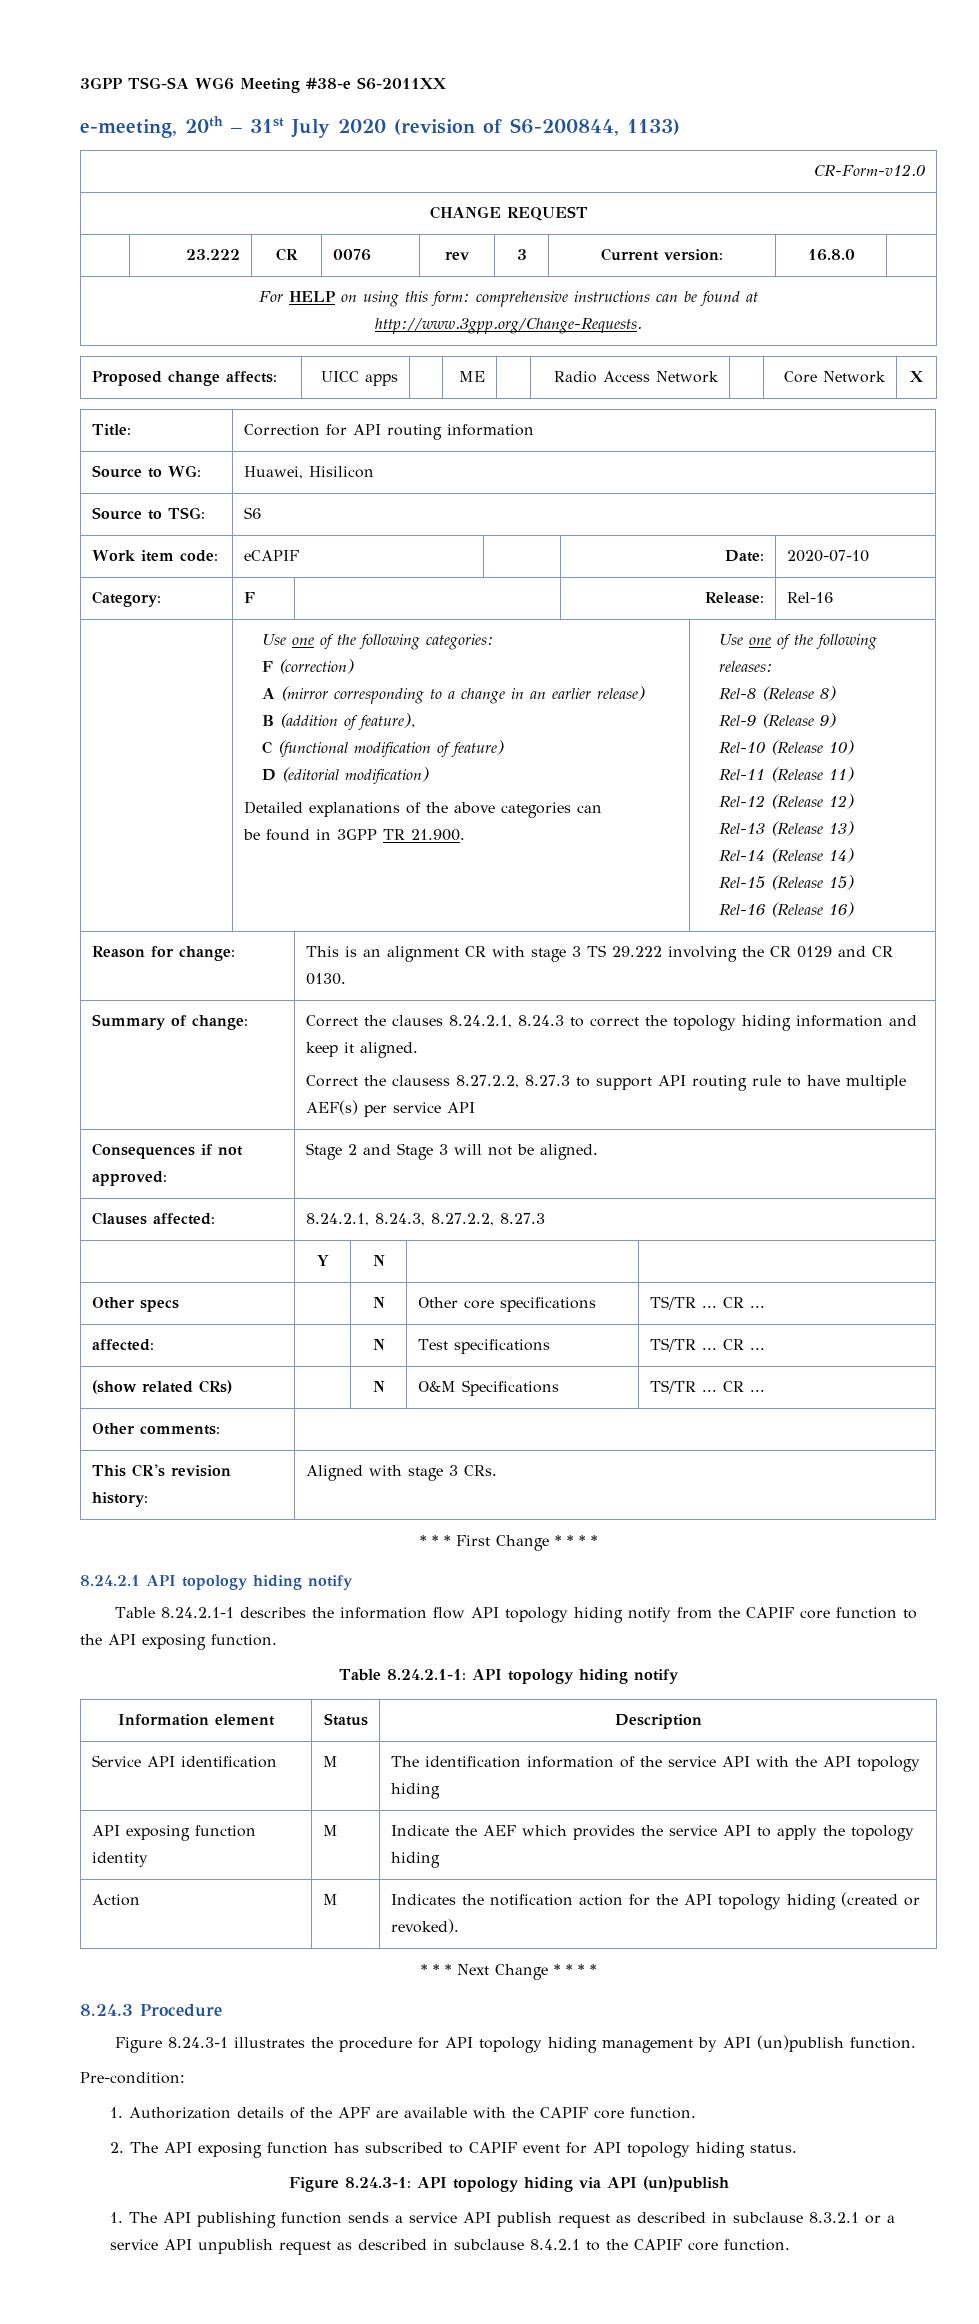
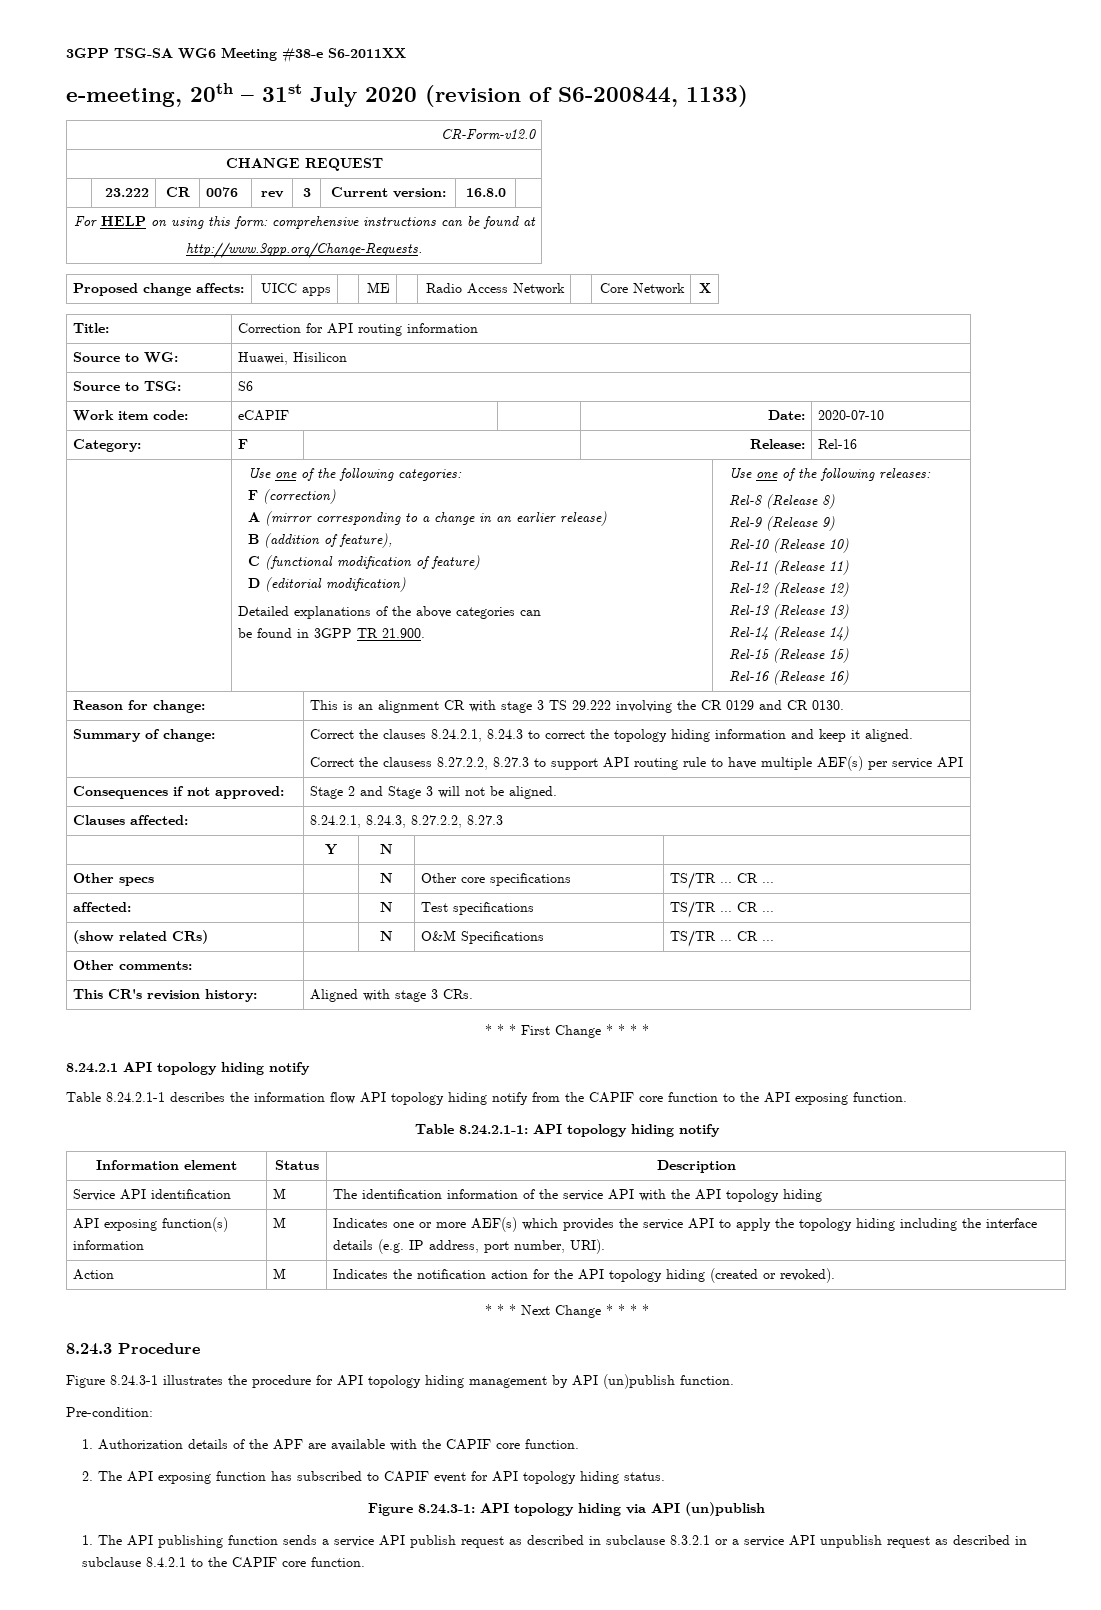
[194,1825,256,1837] [91,1852,148,1867] [322,1825,338,1836] [390,1825,516,1836] function identity | M | Indicate the AEF -> [162,1217,229,1232] [73,1240,145,1250] [273,1217,287,1228] [333,1217,518,1232] function(s) information | M | Indicates one or more AEF(s)
(440, 1860) none -> [900,1218,1038,1231] [333,1239,606,1254] including the interface details (e.g. IP address, port number, URI).

